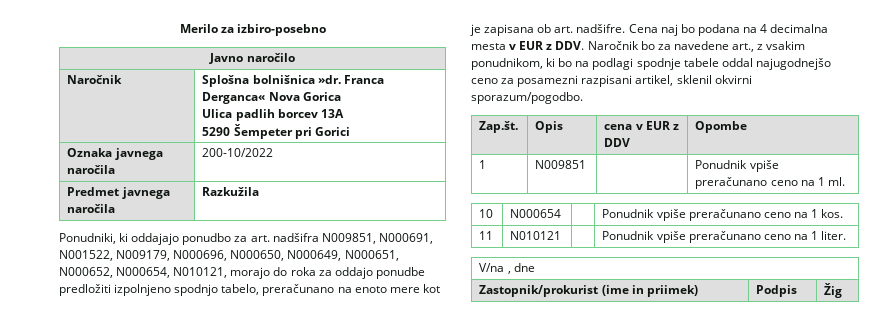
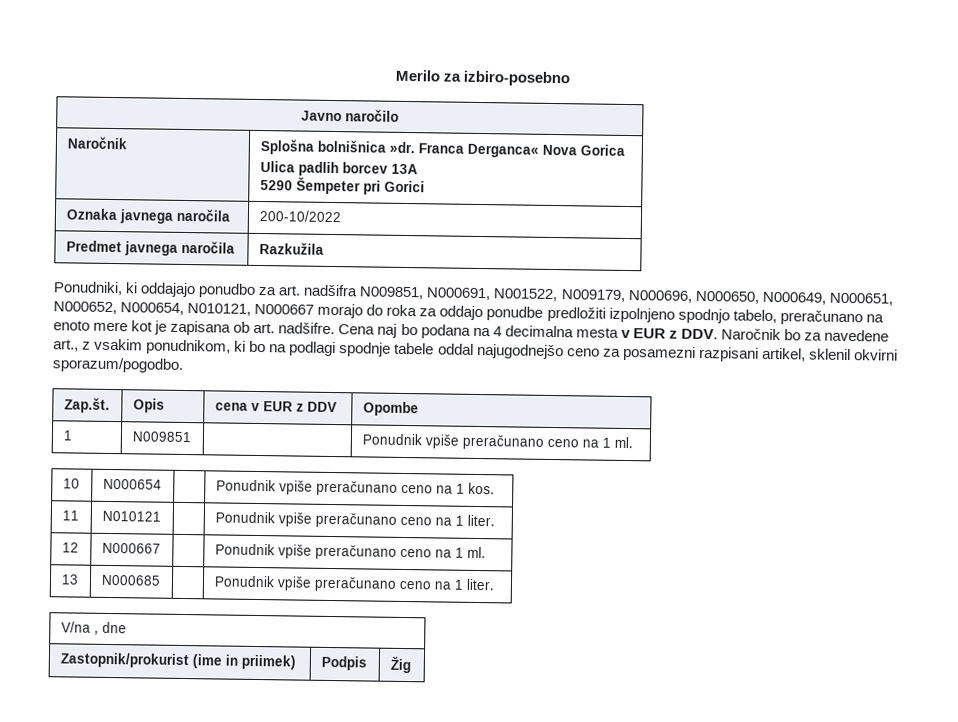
(228, 272) none -> [254,303,315,315] N000667
(847, 235) none -> [61,542,79,553] [101,542,161,554] [214,543,486,560] [60,574,79,585] [100,574,161,586] [213,575,495,592] // 12 | N000667 | | Ponudnik vpiše preračunano ceno na 1 ml. // 13 | N000685 | | Ponudnik vpiše preračunano ceno na 1 liter.

